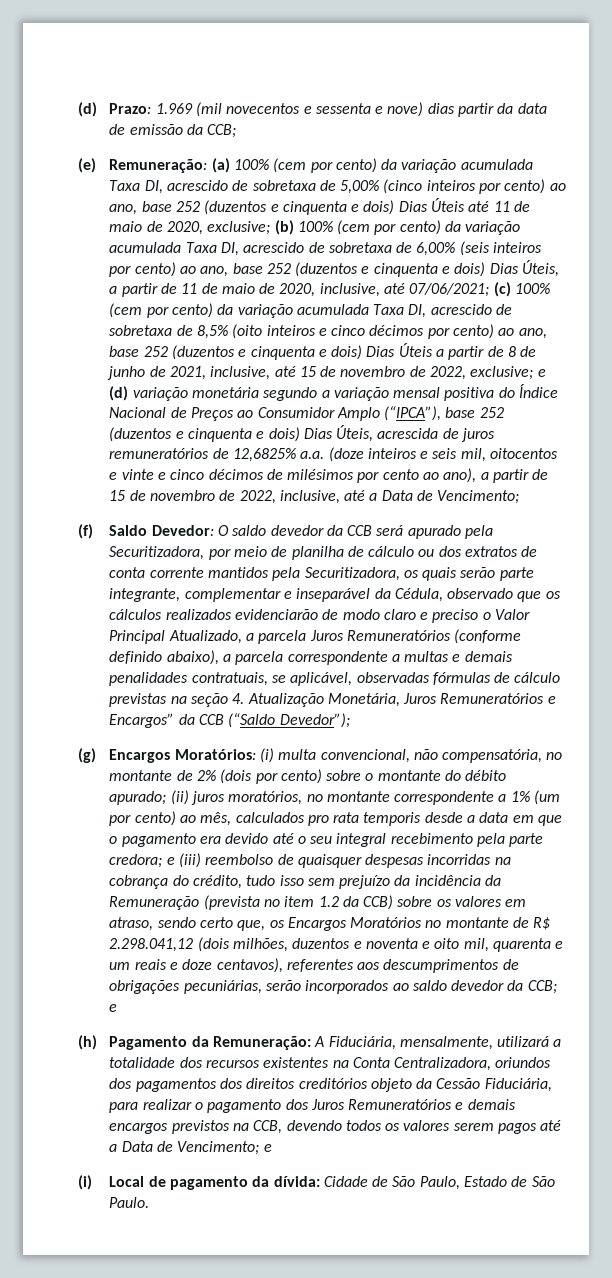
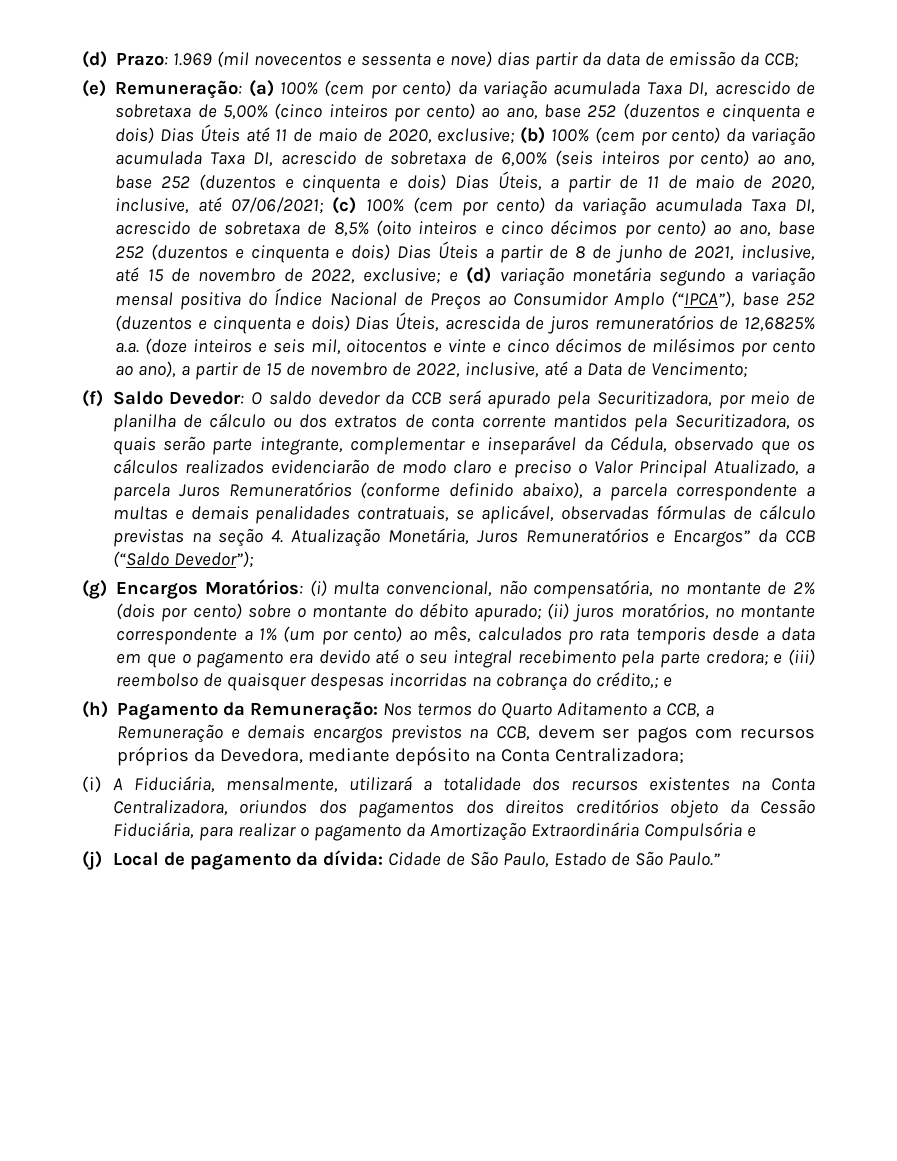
[192,875,502,889] [109,895,527,910] [109,917,551,931] [109,937,564,952] [109,958,519,973] [109,980,557,994] crédito, tudo isso sem prejuízo da incidência da Remuneração (prevista no item 1.2 da CCB) sobre os valores em atraso, sendo certo que, os Encargos Moratórios no montante de R$ 2.298.041,12 (dois milhões, duzentos e noventa e oito mil, quarenta e um reais e doze centavos), referentes aos descumprimentos de obrigações pecuniárias, serão incorporados ao saldo devedor da CCB; -> [596,672,660,689] crédito,;
(311, 1043) none -> [383,702,715,719] [117,724,816,743] [117,746,685,766] [82,776,102,793] Nos termos do Quarto Aditamento a CCB, a Remuneração e demais encargos previstos na CCB, devem ser pagos com recursos próprios da Devedora, mediante depósito na Conta Centralizadora; // (i)
[285,1099,516,1110] [109,1120,562,1134] [109,1141,272,1155] [78,1175,92,1190] dos Juros Remuneratórios e demais encargos previstos na CCB, devendo todos os valores serem pagos até a Data de Vencimento; e // (i) -> [405,822,756,841] [82,851,102,870] da Amortização Extraordinária Compulsória e // (j)
[109,1197,150,1208] Paulo. -> [667,852,720,866] Paulo.”

